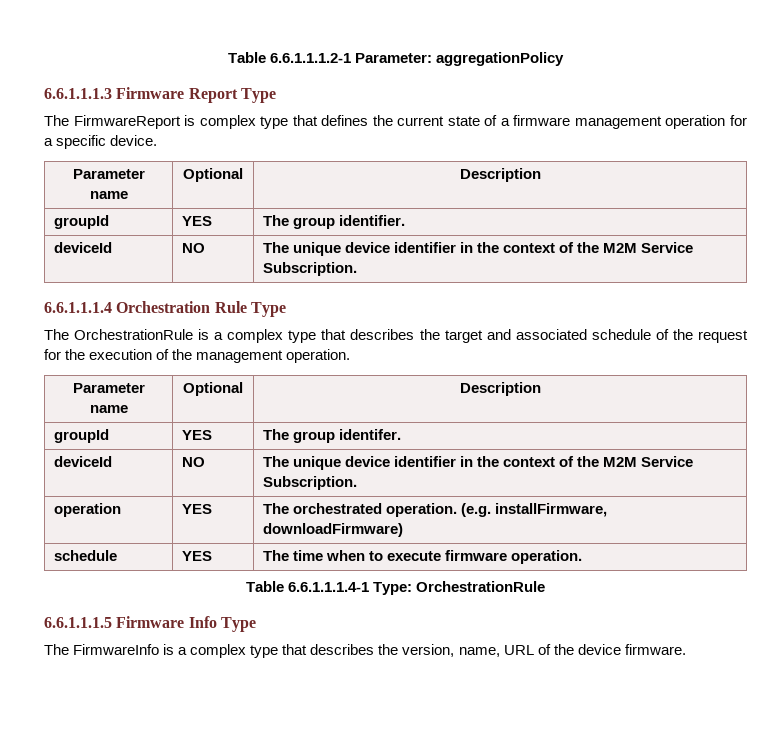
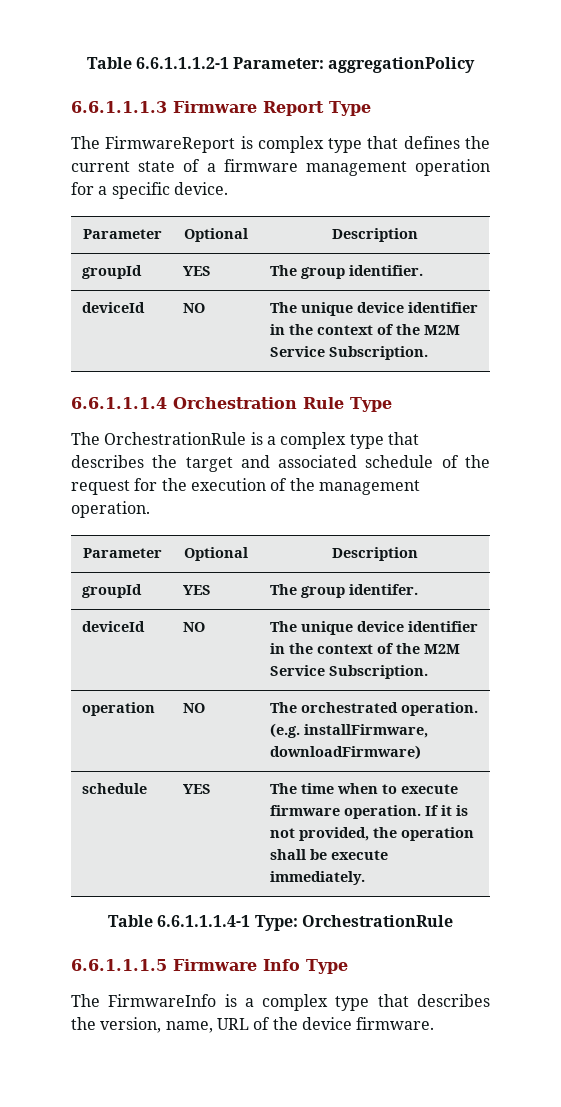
[89,191,128,199] name -> (162, 234) none
[89,405,128,413] name -> (162, 553) none
[181,504,212,514] YES -> [182,703,205,713] NO
(583, 557) none -> [424,805,468,816] [269,827,474,841] [269,849,388,860] [269,871,365,885] If it is not provided, the operation shall be execute immediately.

